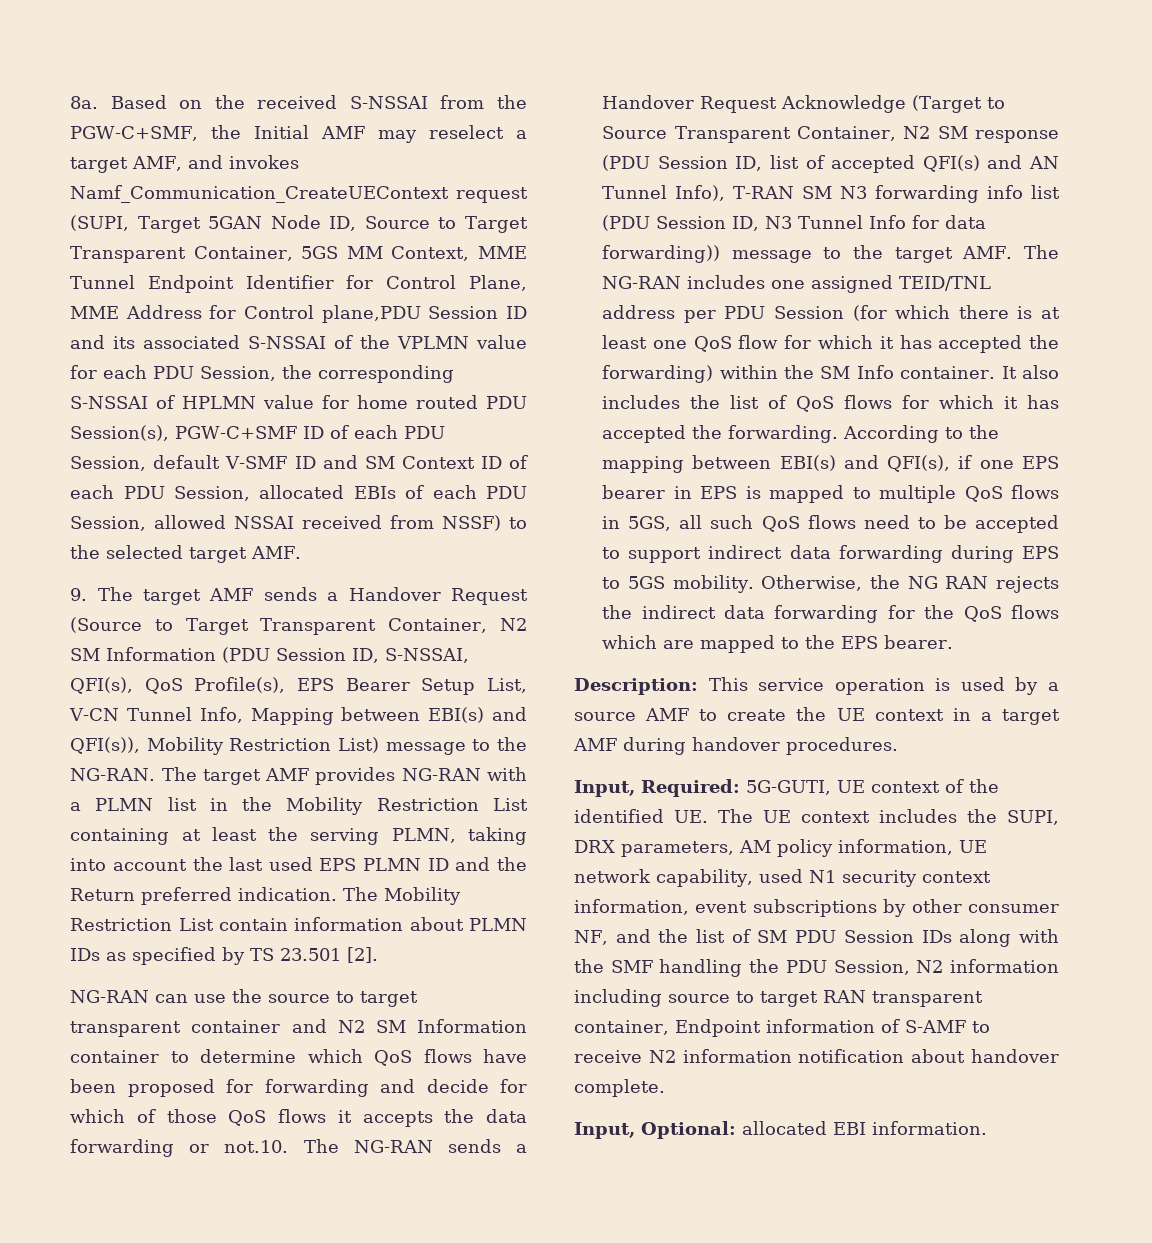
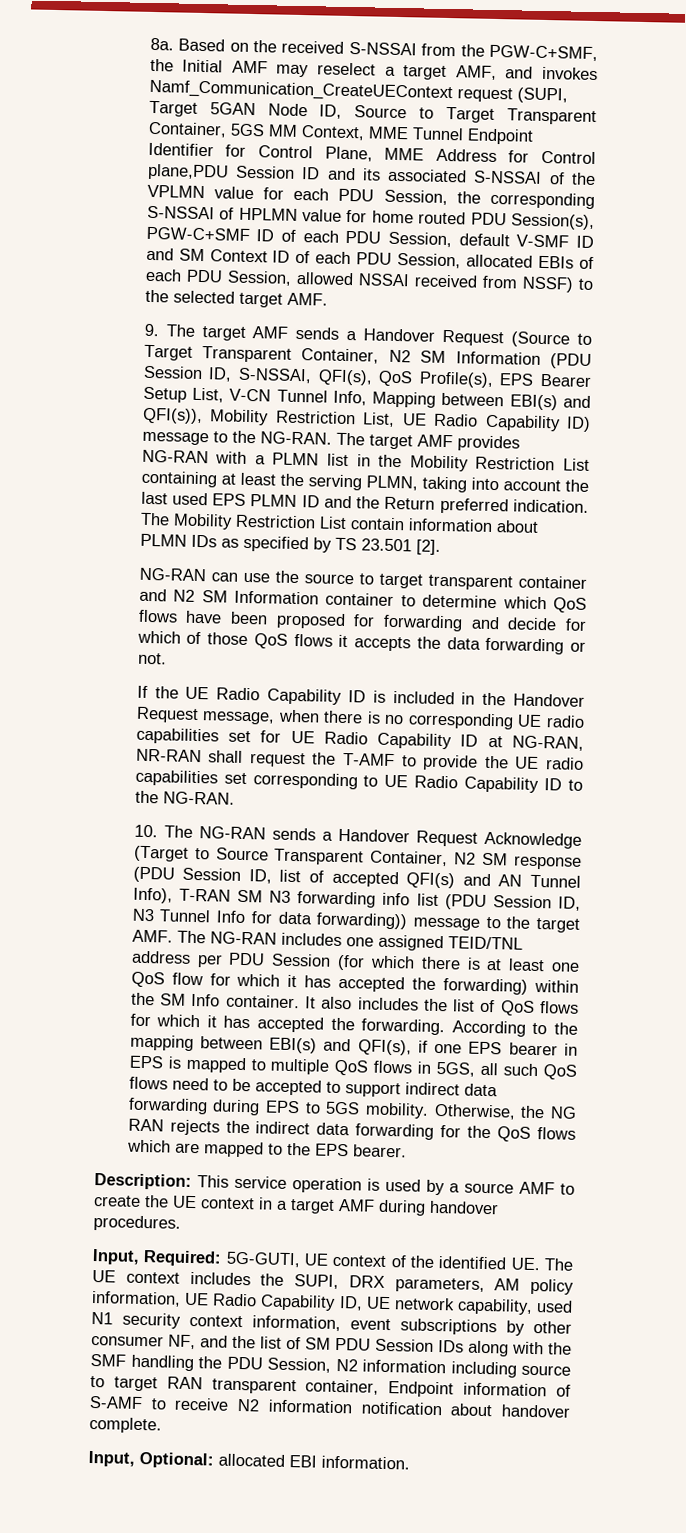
[338,737,380,753] List) -> [362,412,591,432] List, UE Radio Capability ID)
[224,1140,289,1153] not.10. -> [137,652,167,665] [136,685,585,707] [135,706,585,730] [135,727,584,751] [135,748,584,771] [134,769,583,794] [134,790,235,805] [133,824,158,838] not. // If the UE Radio Capability ID is included in the Handover Request message, when there is no corresponding UE radio capabilities set for UE Radio Capability ID at NG-RAN, NR-RAN shall request the T-AMF to provide the UE radio capabilities set corresponding to UE Radio Capability ID to the NG-RAN. // 10.
(987, 846) none -> [212,1293,391,1311] Radio Capability ID, UE

